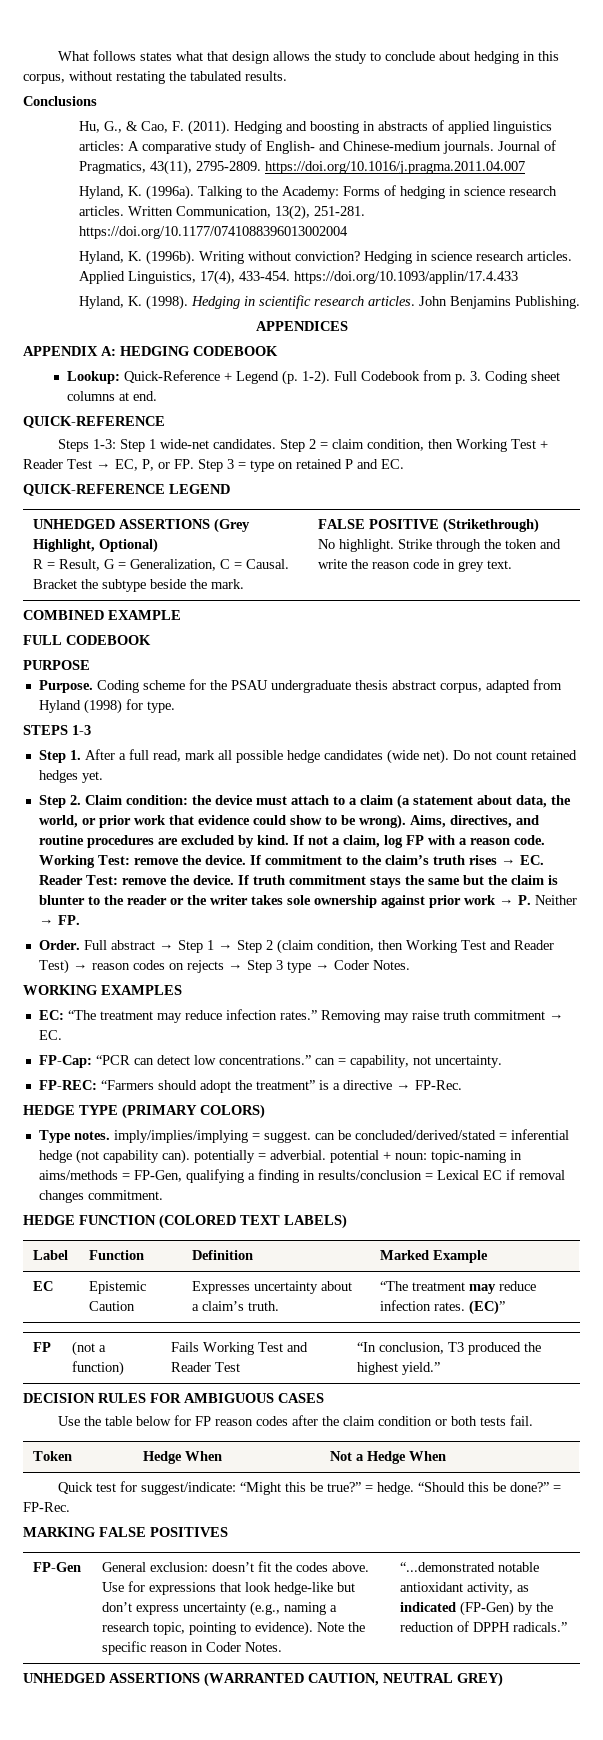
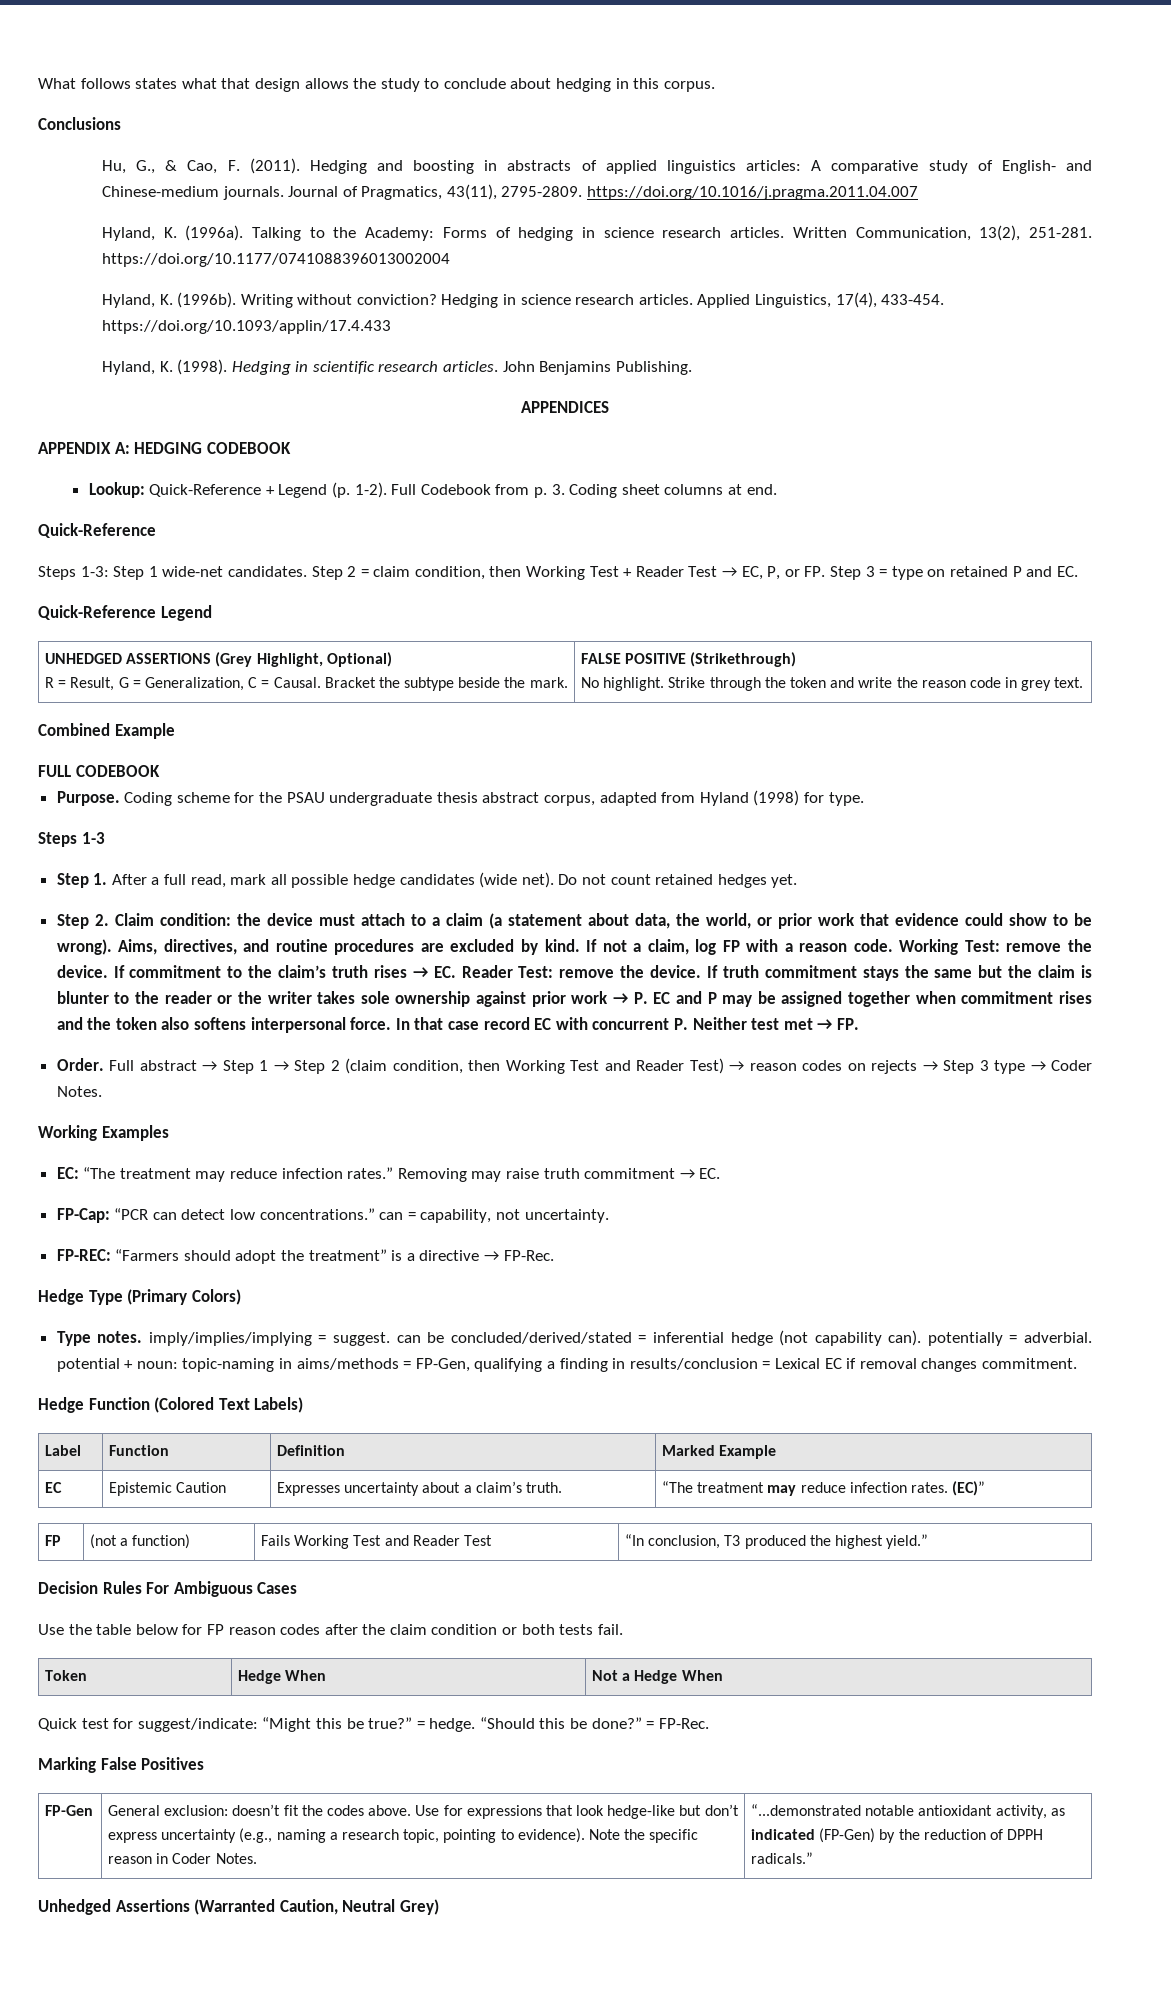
[23,71,287,84] corpus, without restating the tabulated results. -> [663,81,715,92] corpus.
[23,416,165,428] QUICK-REFERENCE -> [38,523,156,538] Quick-Reference
[23,484,230,496] QUICK-REFERENCE LEGEND -> [38,605,212,621] Quick-Reference Legend
[23,610,181,620] COMBINED EXAMPLE -> [38,723,175,739] Combined Example
[23,660,90,670] // PURPOSE -> (160, 771) none
[23,725,68,735] STEPS -> [38,832,77,847] Steps
[534,895,577,905] Neither -> [653,991,1093,1007] [56,1017,813,1033] EC and P may be assigned together when commitment rises and the token also softens interpersonal force. In that case record EC with concurrent P. Neither test met
[23,985,182,995] WORKING EXAMPLES -> [38,1125,169,1141] Working Examples
[23,1104,265,1119] HEDGE TYPE (PRIMARY COLORS) -> [38,1289,241,1305] Hedge Type (Primary Colors)
[23,1214,347,1229] HEDGE FUNCTION (COLORED TEXT LABELS) -> [38,1397,304,1413] Hedge Function (Colored Text Labels)
[23,1393,324,1403] DECISION RULES FOR AMBIGUOUS CASES -> [38,1581,298,1597] Decision Rules For Ambiguous Cases
[23,1527,228,1537] MARKING FALSE POSITIVES -> [38,1757,205,1773] Marking False Positives
[23,1672,503,1687] UNHEDGED ASSERTIONS (WARRANTED CAUTION, NEUTRAL GREY) -> [38,1899,439,1915] Unhedged Assertions (Warranted Caution, Neutral Grey)

